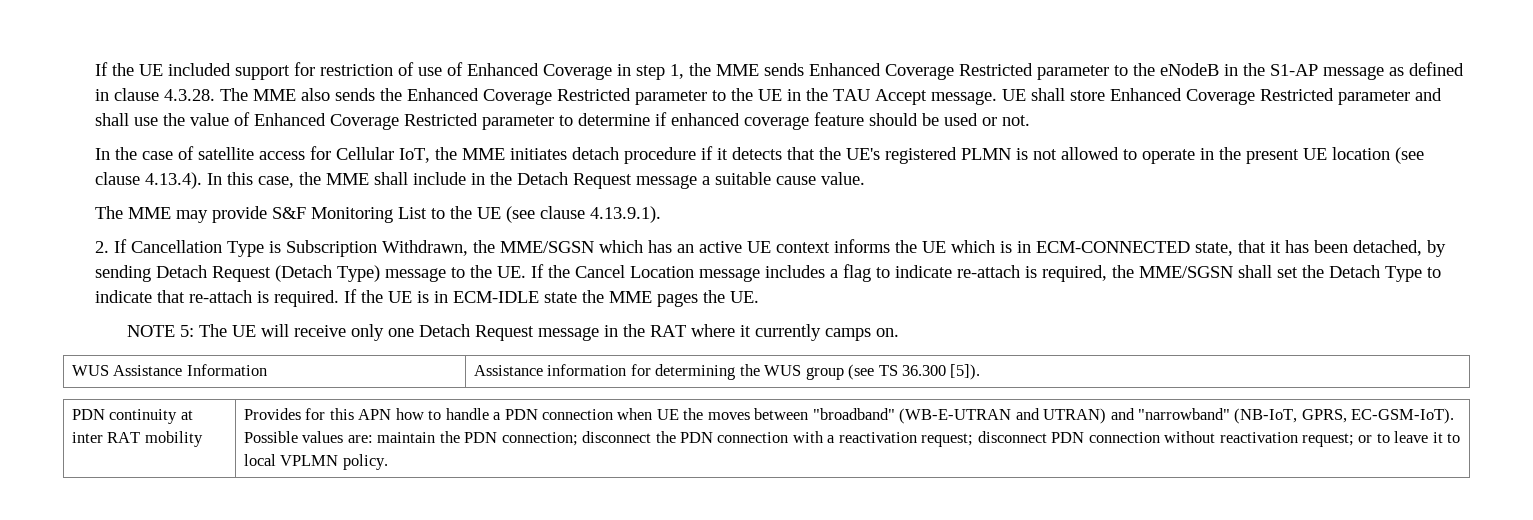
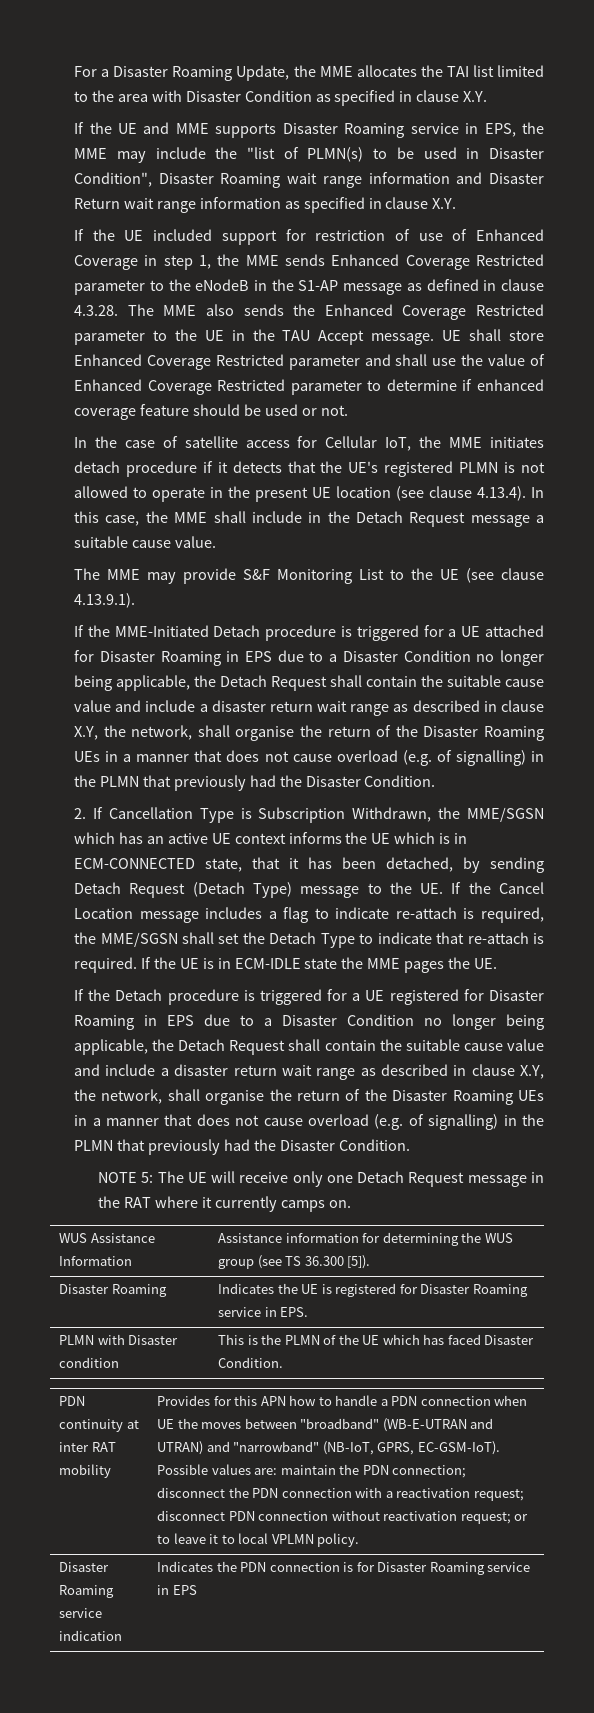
(95, 69) none -> [74,65,544,81] [74,90,488,106] [74,122,544,138] [74,147,544,163] [74,172,545,188] [74,197,457,213] For a Disaster Roaming Update, the MME allocates the TAI list limited to the area with Disaster Condition as specified in clause X.Y. // If the UE and MME supports Disaster Roaming service in EPS, the MME may include the "list of PLMN(s) to be used in Disaster Condition", Disaster Roaming wait range information and Disaster Return wait range information as specified in clause X.Y. //
(662, 214) none -> [74,625,544,641] [74,650,544,666] [74,675,545,691] [74,700,545,716] [74,725,545,741] [74,750,544,766] [74,775,436,791] // If the MME-Initiated Detach procedure is triggered for a UE attached for Disaster Roaming in EPS due to a Disaster Condition no longer being applicable, the Detach Request shall contain the suitable cause value and include a disaster return wait range as described in clause X.Y, the network, shall organise the return of the Disaster Roaming UEs in a manner that does not cause overload (e.g. of signalling) in the PLMN that previously had the Disaster Condition.
(760, 297) none -> [74,989,545,1005] [74,1014,544,1030] [74,1039,544,1055] [74,1064,545,1080] [74,1089,545,1105] [74,1114,544,1130] [74,1139,410,1155] // If the Detach procedure is triggered for a UE registered for Disaster Roaming in EPS due to a Disaster Condition no longer being applicable, the Detach Request shall contain the suitable cause value and include a disaster return wait range as described in clause X.Y, the network, shall organise the return of the Disaster Roaming UEs in a manner that does not cause overload (e.g. of signalling) in the PLMN that previously had the Disaster Condition.
(981, 372) none -> [59,1284,167,1297] [218,1283,528,1297] [218,1307,309,1317] [59,1334,179,1345] [59,1357,120,1368] [218,1334,535,1345] [218,1357,284,1368] // Disaster Roaming | Indicates the UE is registered for Disaster Roaming service in EPS. // PLMN with Disaster condition | This is the PLMN of the UE which has faced Disaster Condition.
(388, 462) none -> [59,1562,110,1572] [59,1585,115,1598] [59,1608,103,1618] [59,1630,123,1641] [157,1561,531,1575] [157,1585,197,1595] // Disaster Roaming service indication | Indicates the PDN connection is for Disaster Roaming service in EPS

